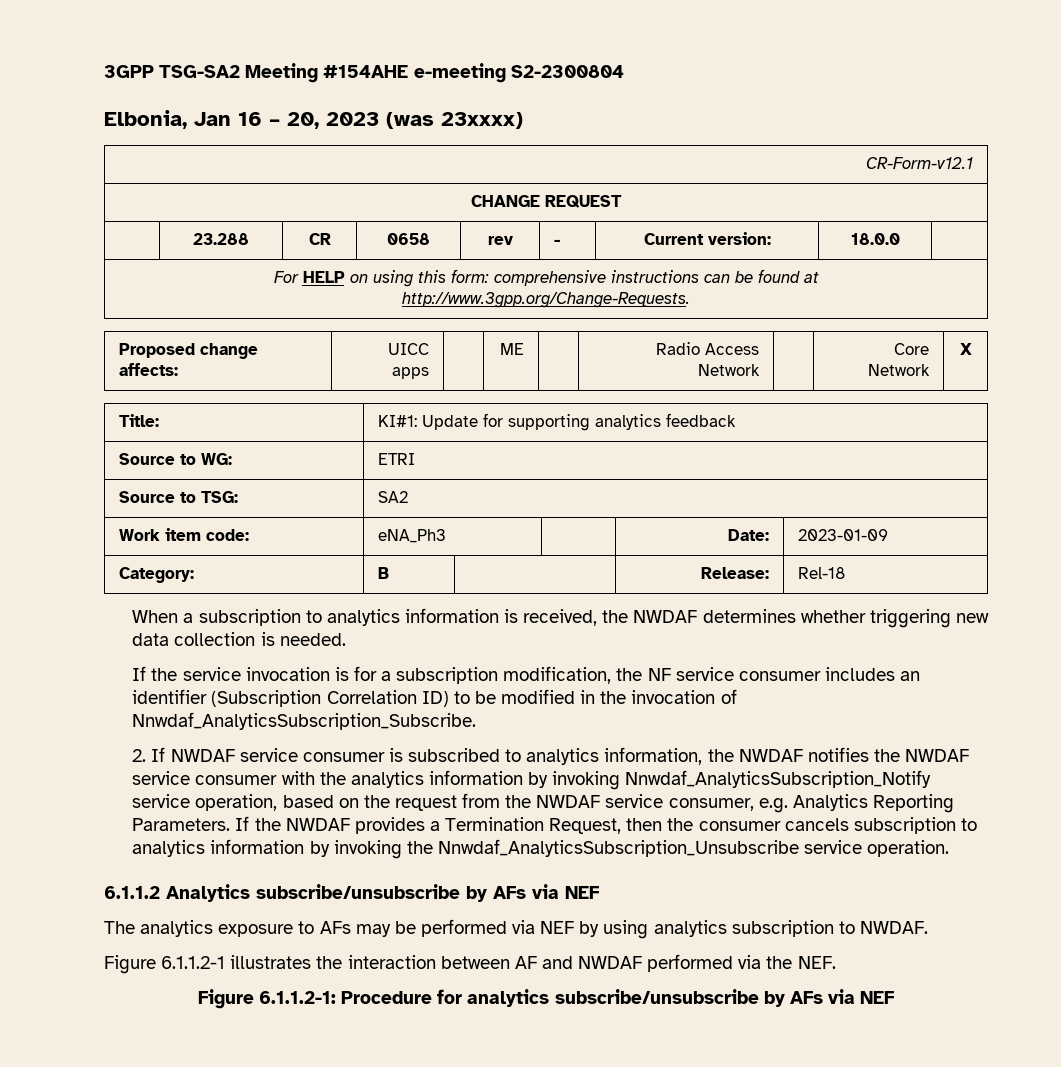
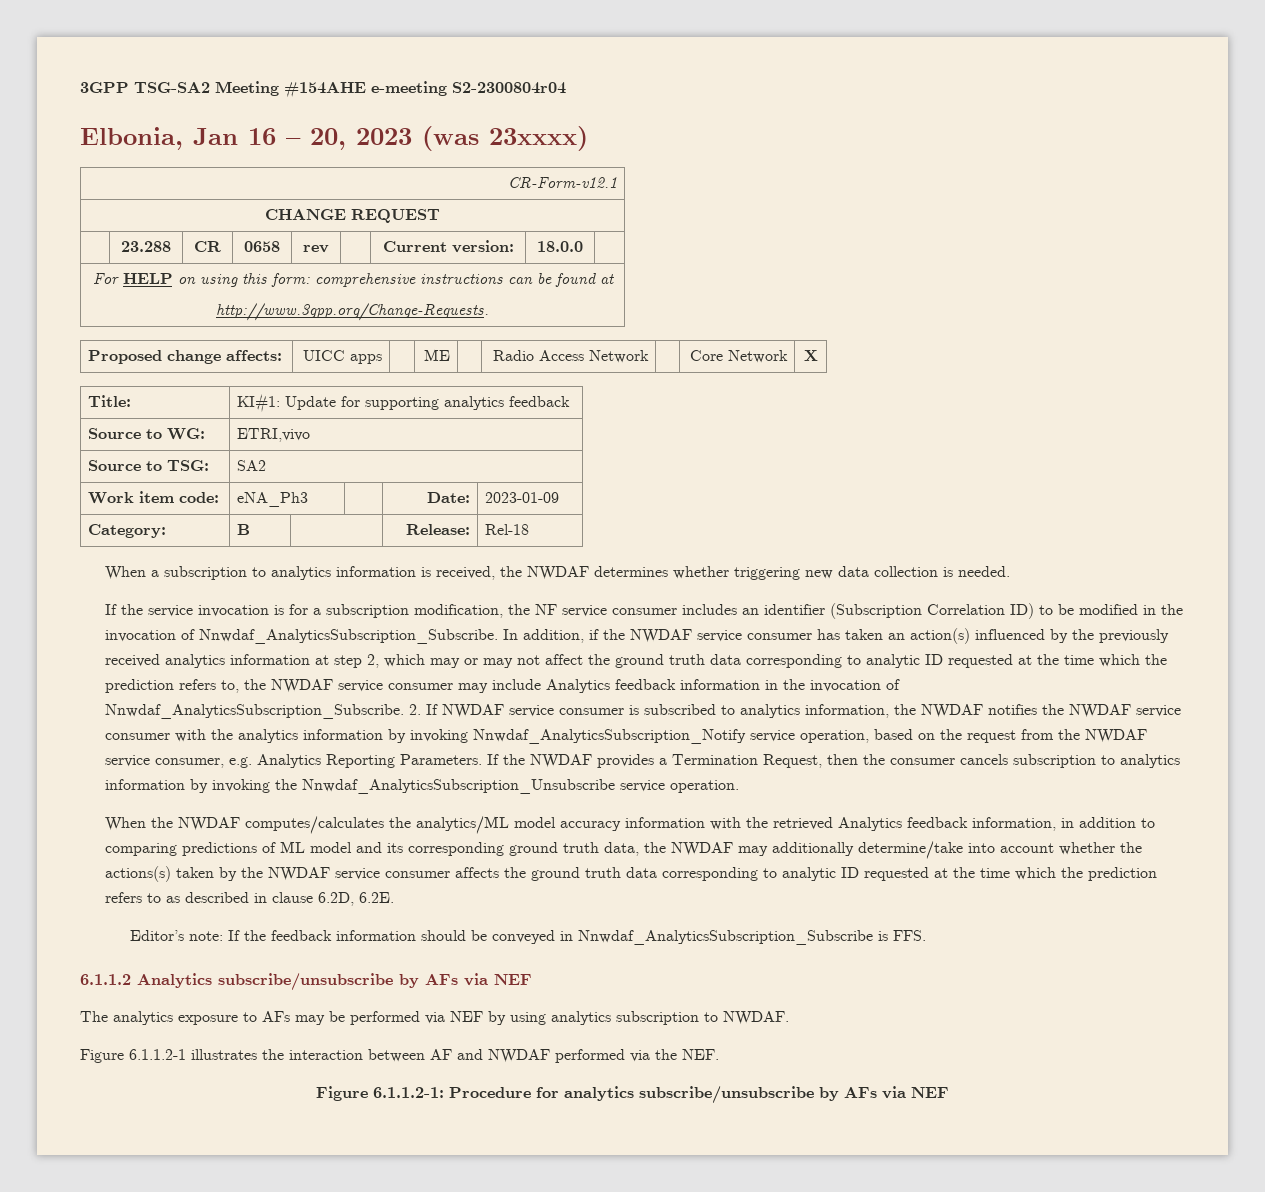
[510,65,624,78] S2-2300804 -> [452,82,566,94] S2-2300804r04
[554,239,561,245] - -> (329, 249) none
[378,453,416,465] ETRI -> [237,428,311,442] ETRI,vivo
(477, 721) // -> [502,628,1169,644] [104,654,1167,668] [104,679,900,693] [104,704,404,719] In addition, if the NWDAF service consumer has taken an action(s) influenced by the previously received analytics information at step 2, which may or may not affect the ground truth data corresponding to analytic ID requested at the time which the prediction refers to, the NWDAF service consumer may include Analytics feedback information in the invocation of Nnwdaf_AnalyticsSubscription_Subscribe.
(950, 848) none -> [104,816,1155,834] [104,841,1142,859] [104,866,1157,882] [104,892,394,906] [129,930,926,945] // When the NWDAF computes/calculates the analytics/ML model accuracy information with the retrieved Analytics feedback information, in addition to comparing predictions of ML model and its corresponding ground truth data, the NWDAF may additionally determine/take into account whether the actions(s) taken by the NWDAF service consumer affects the ground truth data corresponding to analytic ID requested at the time which the prediction refers to as described in clause 6.2D, 6.2E. // Editor’s note: If the feedback information should be conveyed in Nnwdaf_AnalyticsSubscription_Subscribe is FFS.

